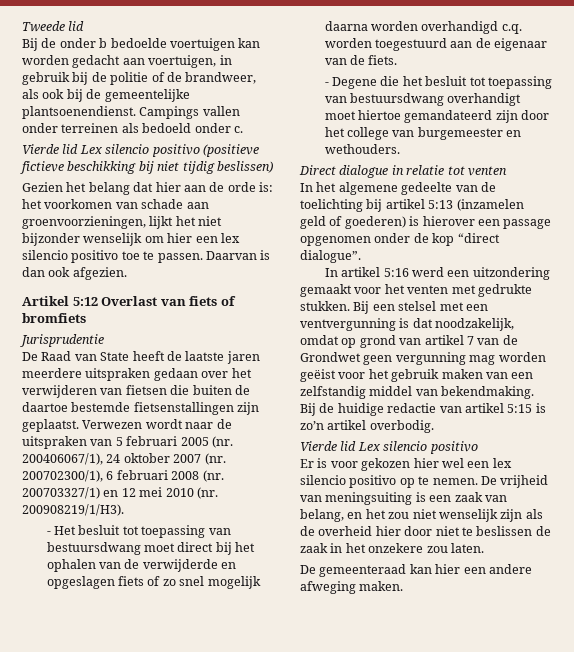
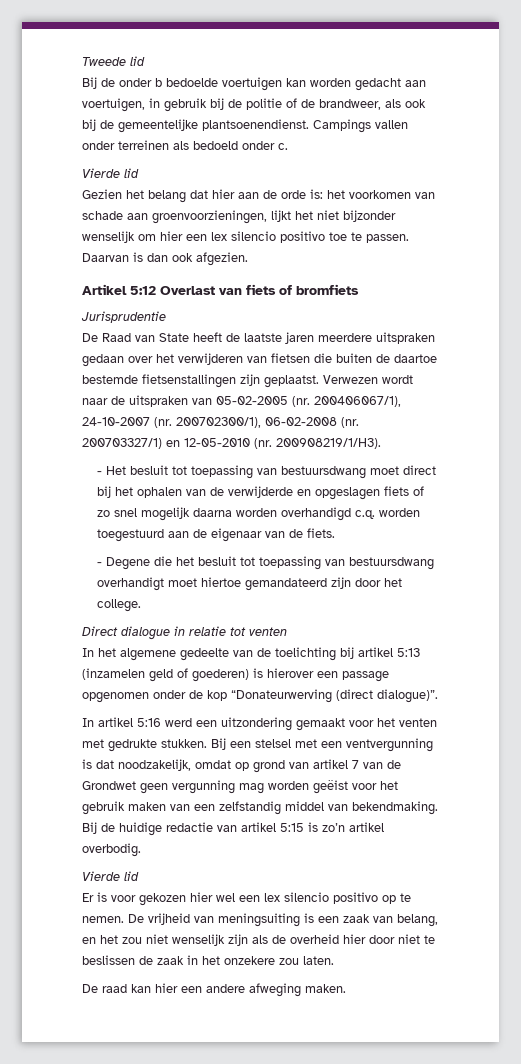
[79,144,259,157] [20,161,273,174] Lex silencio positivo (positieve fictieve beschikking bij niet tijdig beslissen) -> (139, 173) none
[115,436,233,448] [22,453,226,465] [22,470,224,482] [22,487,194,499] 5 februari 2005 (nr. 200406067/1), 24 oktober 2007 (nr. 200702300/1), 6 februari 2008 (nr. 200703327/1) en 12 mei 2010 -> [216,396,401,407] [82,417,359,428] [82,438,250,449] 05-02-2005 (nr. 200406067/1), 24-10-2007 (nr. 200702300/1), 06-02-2008 (nr. 200703327/1) en 12-05-2010
[347,127,522,140] [324,144,400,154] college van burgemeester en wethouders. -> [96,599,141,612] college.
[457,233,500,243] [300,250,361,263] “direct dialogue”. -> [231,689,438,703] “Donateurwerving (direct dialogue)”.
[357,441,478,454] Lex silencio positivo -> (139, 876) none
[319,564,407,577] gemeenteraad -> [102,984,127,993] raad

